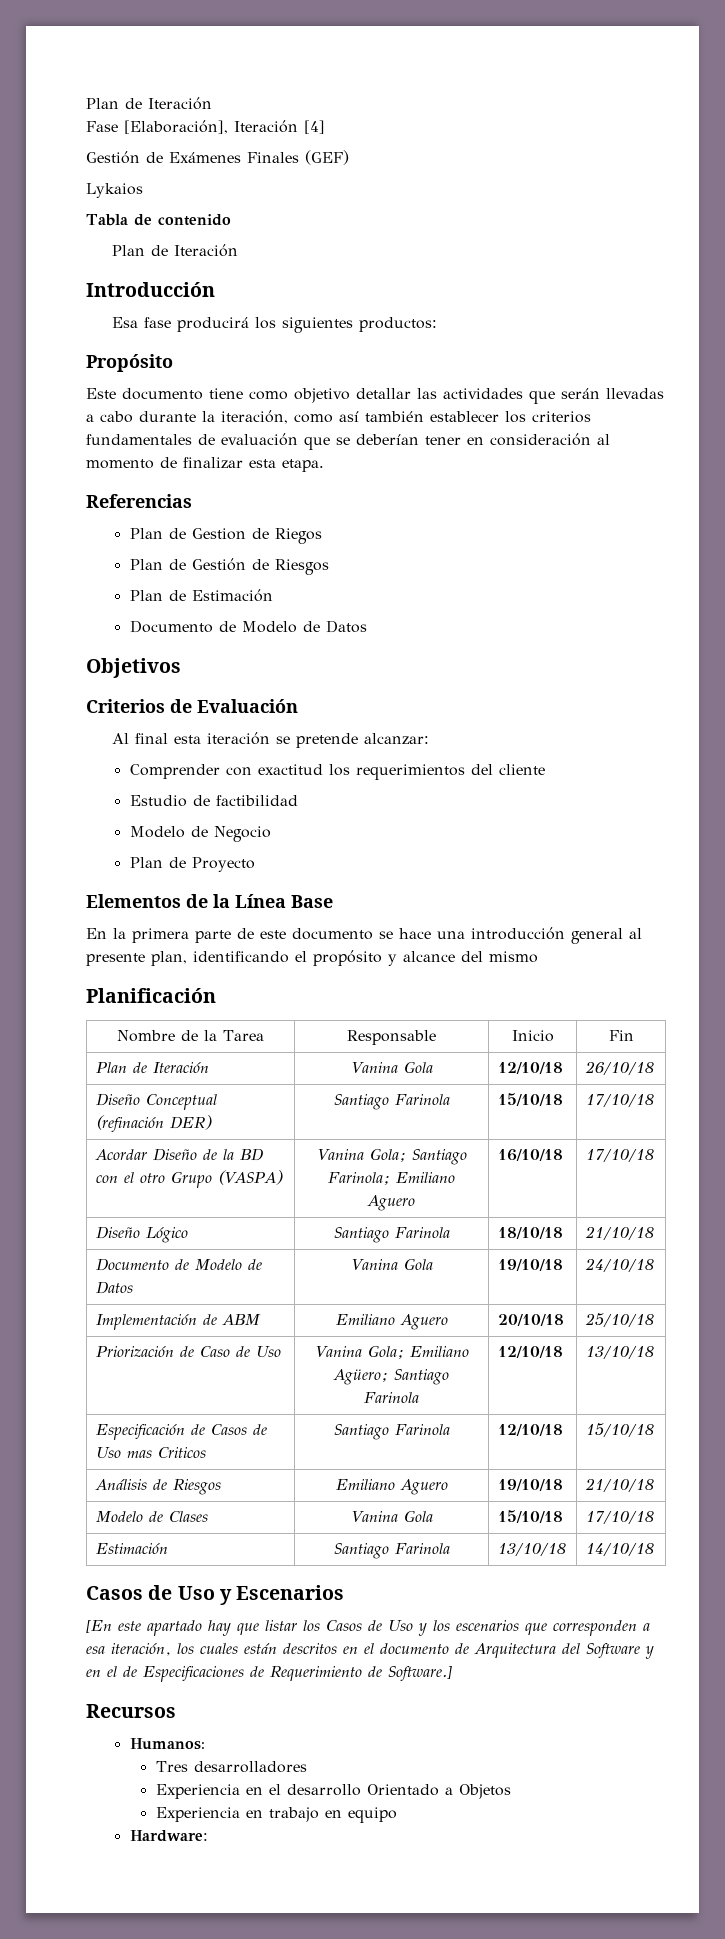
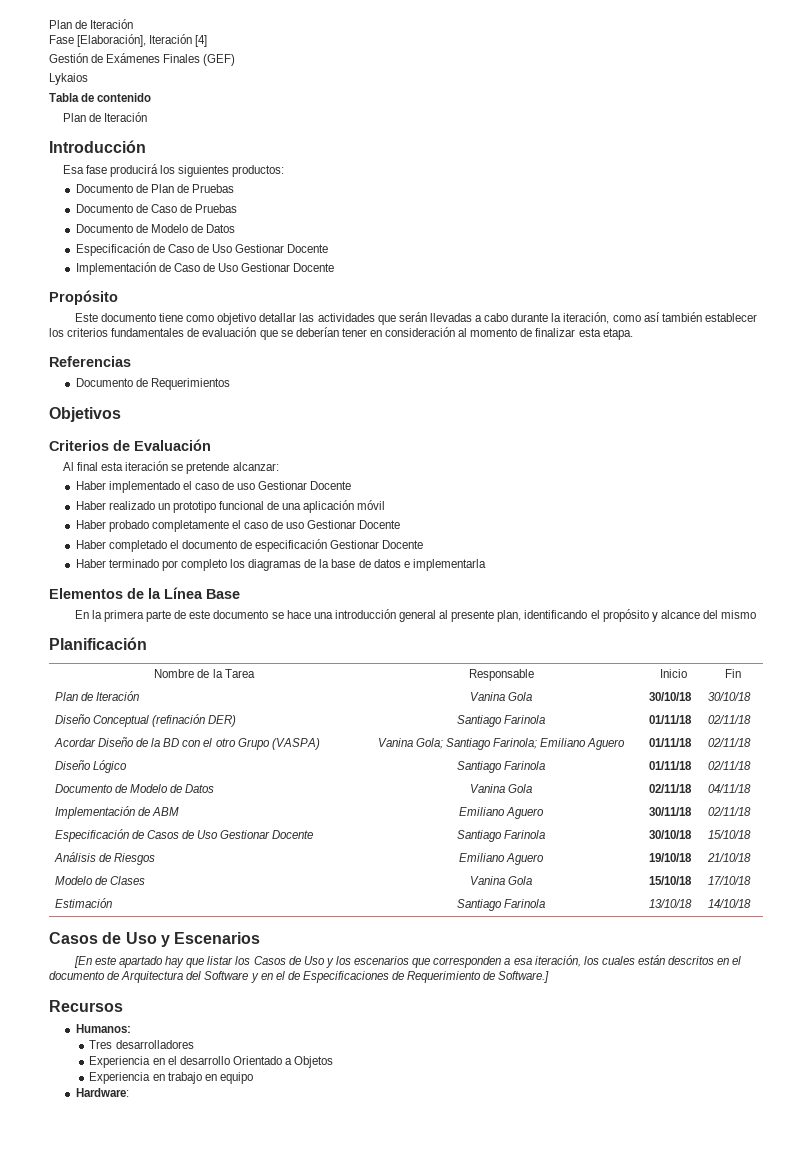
(438, 324) none -> [75,184,234,193] [75,204,237,213] [75,224,235,233] [75,243,329,256] [75,262,335,275] // Documento de Plan de Pruebas // Documento de Caso de Pruebas // Documento de Modelo de Datos // Especificación de Caso de Uso Gestionar Docente // Implementación de Caso de Uso Gestionar Docente
[129,528,322,544] [129,558,329,575] [129,589,273,602] [129,620,367,633] // Plan de Gestion de Riegos // Plan de Gestión de Riesgos // Plan de Estimación // Documento de Modelo de Datos -> [75,378,230,390] // Documento de Requerimientos
[129,764,545,780] [129,795,298,807] [129,826,271,842] [129,857,255,872] Comprender con exactitud los requerimientos del cliente // Estudio de factibilidad // Modelo de Negocio // Plan de Proyecto -> [75,481,352,493] [75,500,386,513] [75,520,401,532] [75,539,424,552] [75,559,486,571] Haber implementado el caso de uso Gestionar Docente // Haber realizado un prototipo funcional de una aplicación móvil // Haber probado completamente el caso de uso Gestionar Docente // Haber completado el documento de especificación Gestionar Docente // Haber terminado por completo los diagramas de la base de datos e implementarla
[497,1062,563,1074] [584,1061,654,1075] 12/10/18 | 26/10/18 -> [648,692,692,701] [707,692,751,701] 30/10/18 | 30/10/18
[497,1093,563,1106] [585,1094,654,1107] 15/10/18 | 17/10/18 -> [648,715,692,724] [707,715,751,724] 01/11/18 | 02/11/18
[497,1149,563,1161] [585,1149,654,1162] 16/10/18 | 17/10/18 -> [648,738,692,747] [707,738,751,747] 01/11/18 | 02/11/18
[497,1227,563,1239] [584,1226,654,1240] 18/10/18 | 21/10/18 -> [648,761,692,770] [707,761,751,770] 01/11/18 | 02/11/18
[497,1259,563,1271] [584,1258,654,1272] 19/10/18 | 24/10/18 -> [648,784,692,793] [707,784,751,793] 02/11/18 | 04/11/18
[497,1314,564,1326] [584,1313,654,1327] [95,1346,281,1358] [314,1345,469,1359] [333,1369,449,1385] [364,1392,419,1403] [497,1346,563,1358] [585,1346,654,1359] 20/10/18 | 25/10/18 // Priorización de Caso de Uso | Vanina Gola; Emiliano Agüero; Santiago Farinola | 12/10/18 | 13/10/18 -> [648,807,692,816] [707,807,751,816] 30/11/18 | 02/11/18
[126,1447,206,1458] [333,1424,450,1440] [497,1424,563,1436] mas Criticos | Santiago Farinola | 12/10/18 -> [220,830,314,839] [456,830,546,842] [648,830,692,839] Gestionar Docente | Santiago Farinola | 30/10/18

